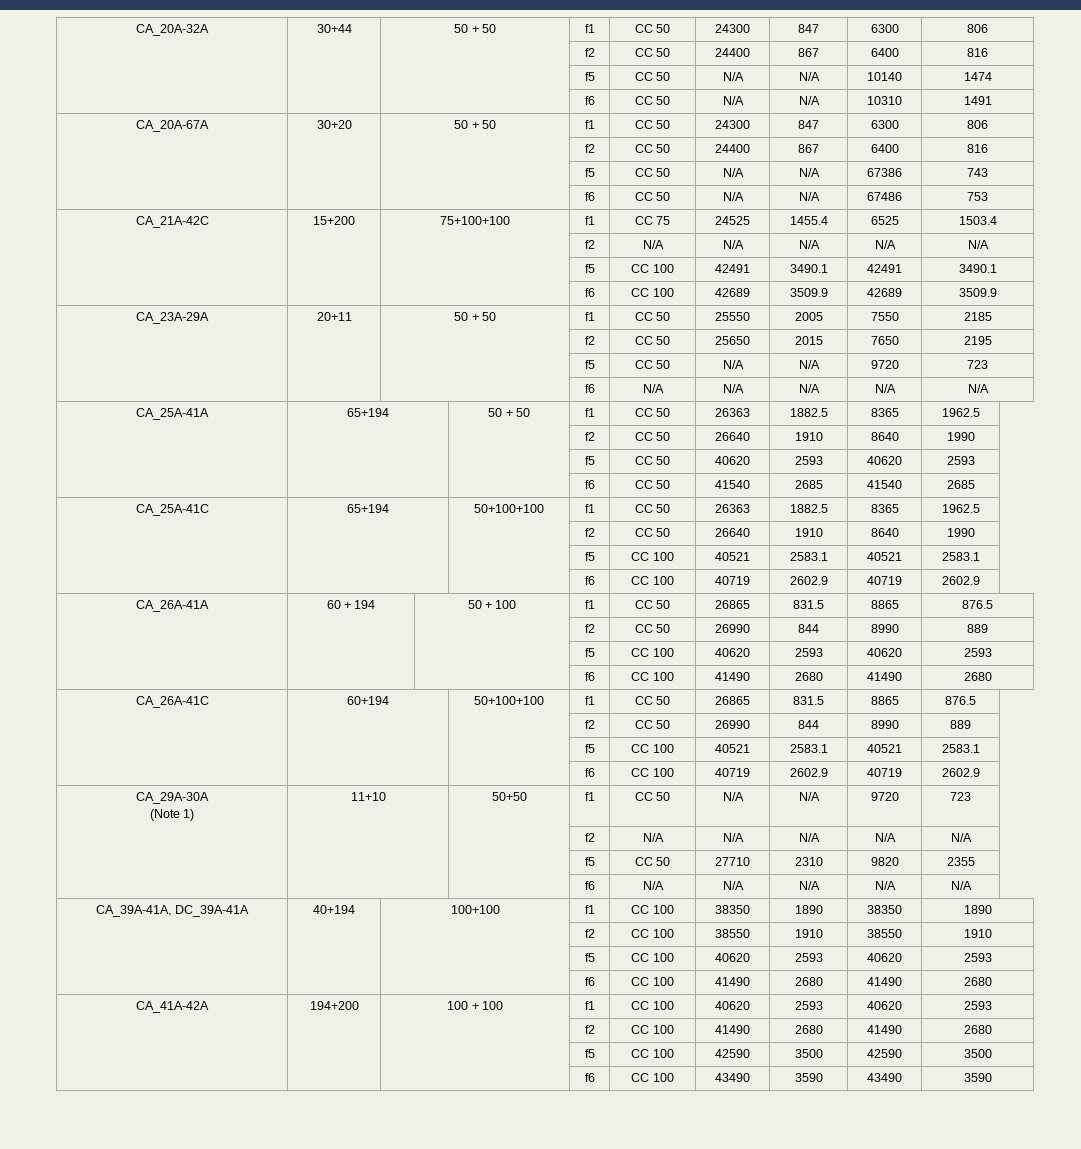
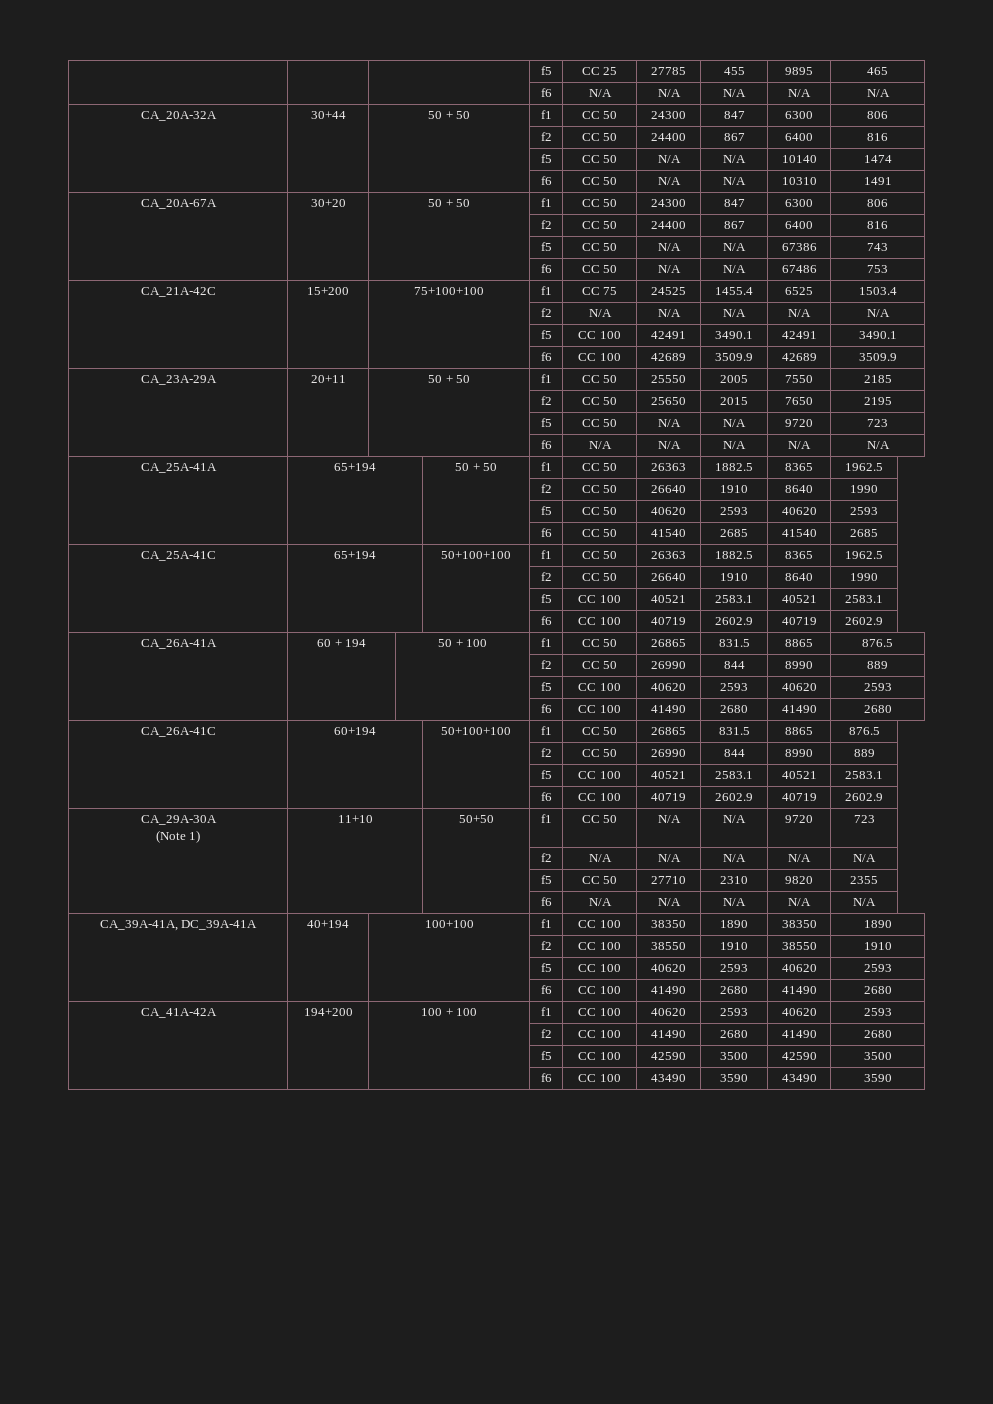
(136, 30) none -> [540,66,552,75] [581,67,618,75] [651,67,686,75] [723,67,745,75] [785,67,813,75] [867,67,888,75] [540,88,552,97] [588,89,612,97] [657,89,681,97] [723,89,746,97] [788,89,811,97] [866,89,890,97] | | | f5 | CC 25 | 27785 | 455 | 9895 | 465 // | | | f6 | N/A | N/A | N/A | N/A | N/A //

